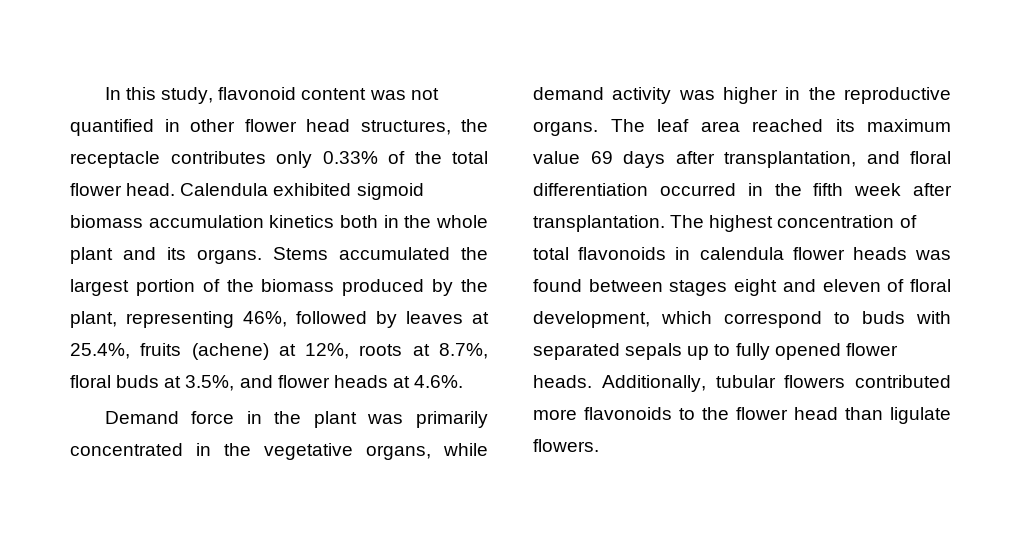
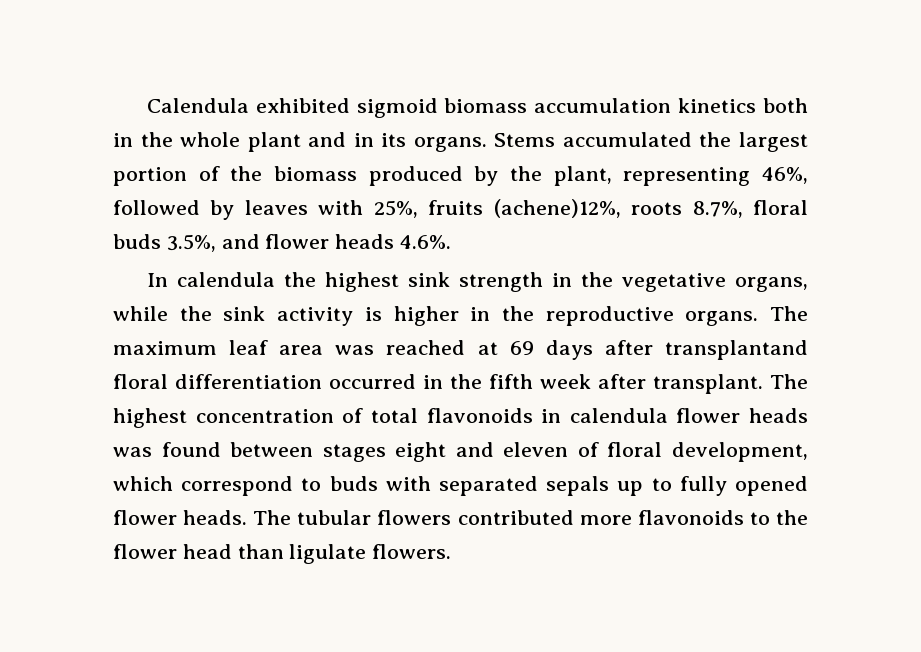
[104,87,439,104] [70,119,488,136] [70,151,488,168] [70,183,176,196] In this study, flavonoid content was not quantified in other flower head structures, the receptacle contributes only 0.33% of the total flower head. -> (146, 105) none
(156, 253) none -> [353,133,374,147] in
[472,312,489,324] [70,343,430,360] at 25.4%, fruits (achene) at 12%, roots at -> [318,199,683,218] with 25%, fruits (achene)12%, roots
[164,376,182,388] at -> (161, 241) none
[392,376,410,388] at -> (395, 241) none
[104,411,488,428] [70,443,183,456] Demand force in the plant was primarily concentrated -> [146,272,543,292] In calendula the highest sink strength
[533,87,715,104] demand activity was -> [179,306,382,326] the sink activity is
(645, 125) none -> [113,341,217,355] maximum
[752,119,951,132] [533,151,580,164] reached its maximum value -> [335,340,498,355] was reached at
[724,151,900,168] transplantation, and -> [664,340,808,360] transplantand
[533,215,665,232] transplantation. -> [653,374,763,394] transplant.
[601,375,706,392] Additionally, -> [253,510,292,525] The

